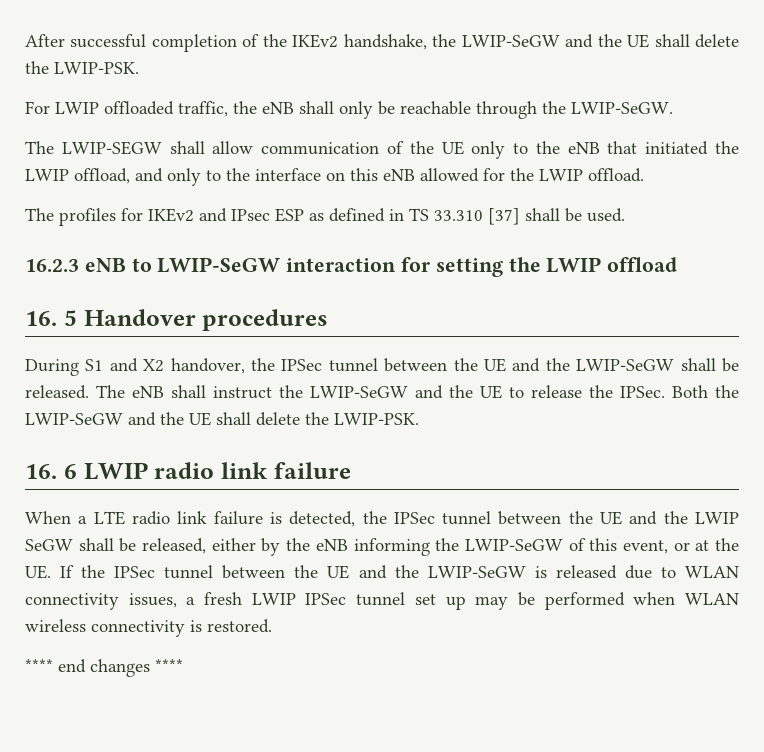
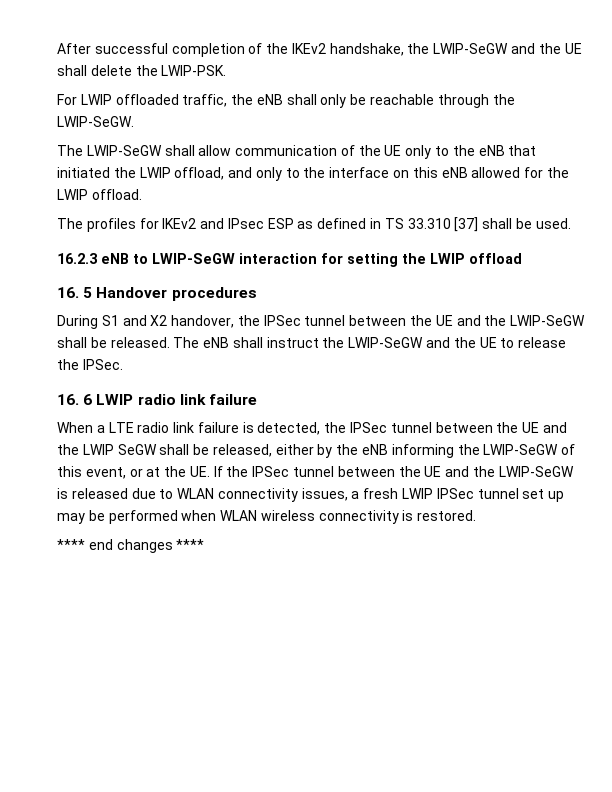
[61,141,162,155] LWIP-SEGW -> [86,145,162,156] LWIP-SeGW
[672,385,739,398] [25,412,419,426] Both the LWIP-SeGW and the UE shall delete the LWIP-PSK. -> (123, 364) none

